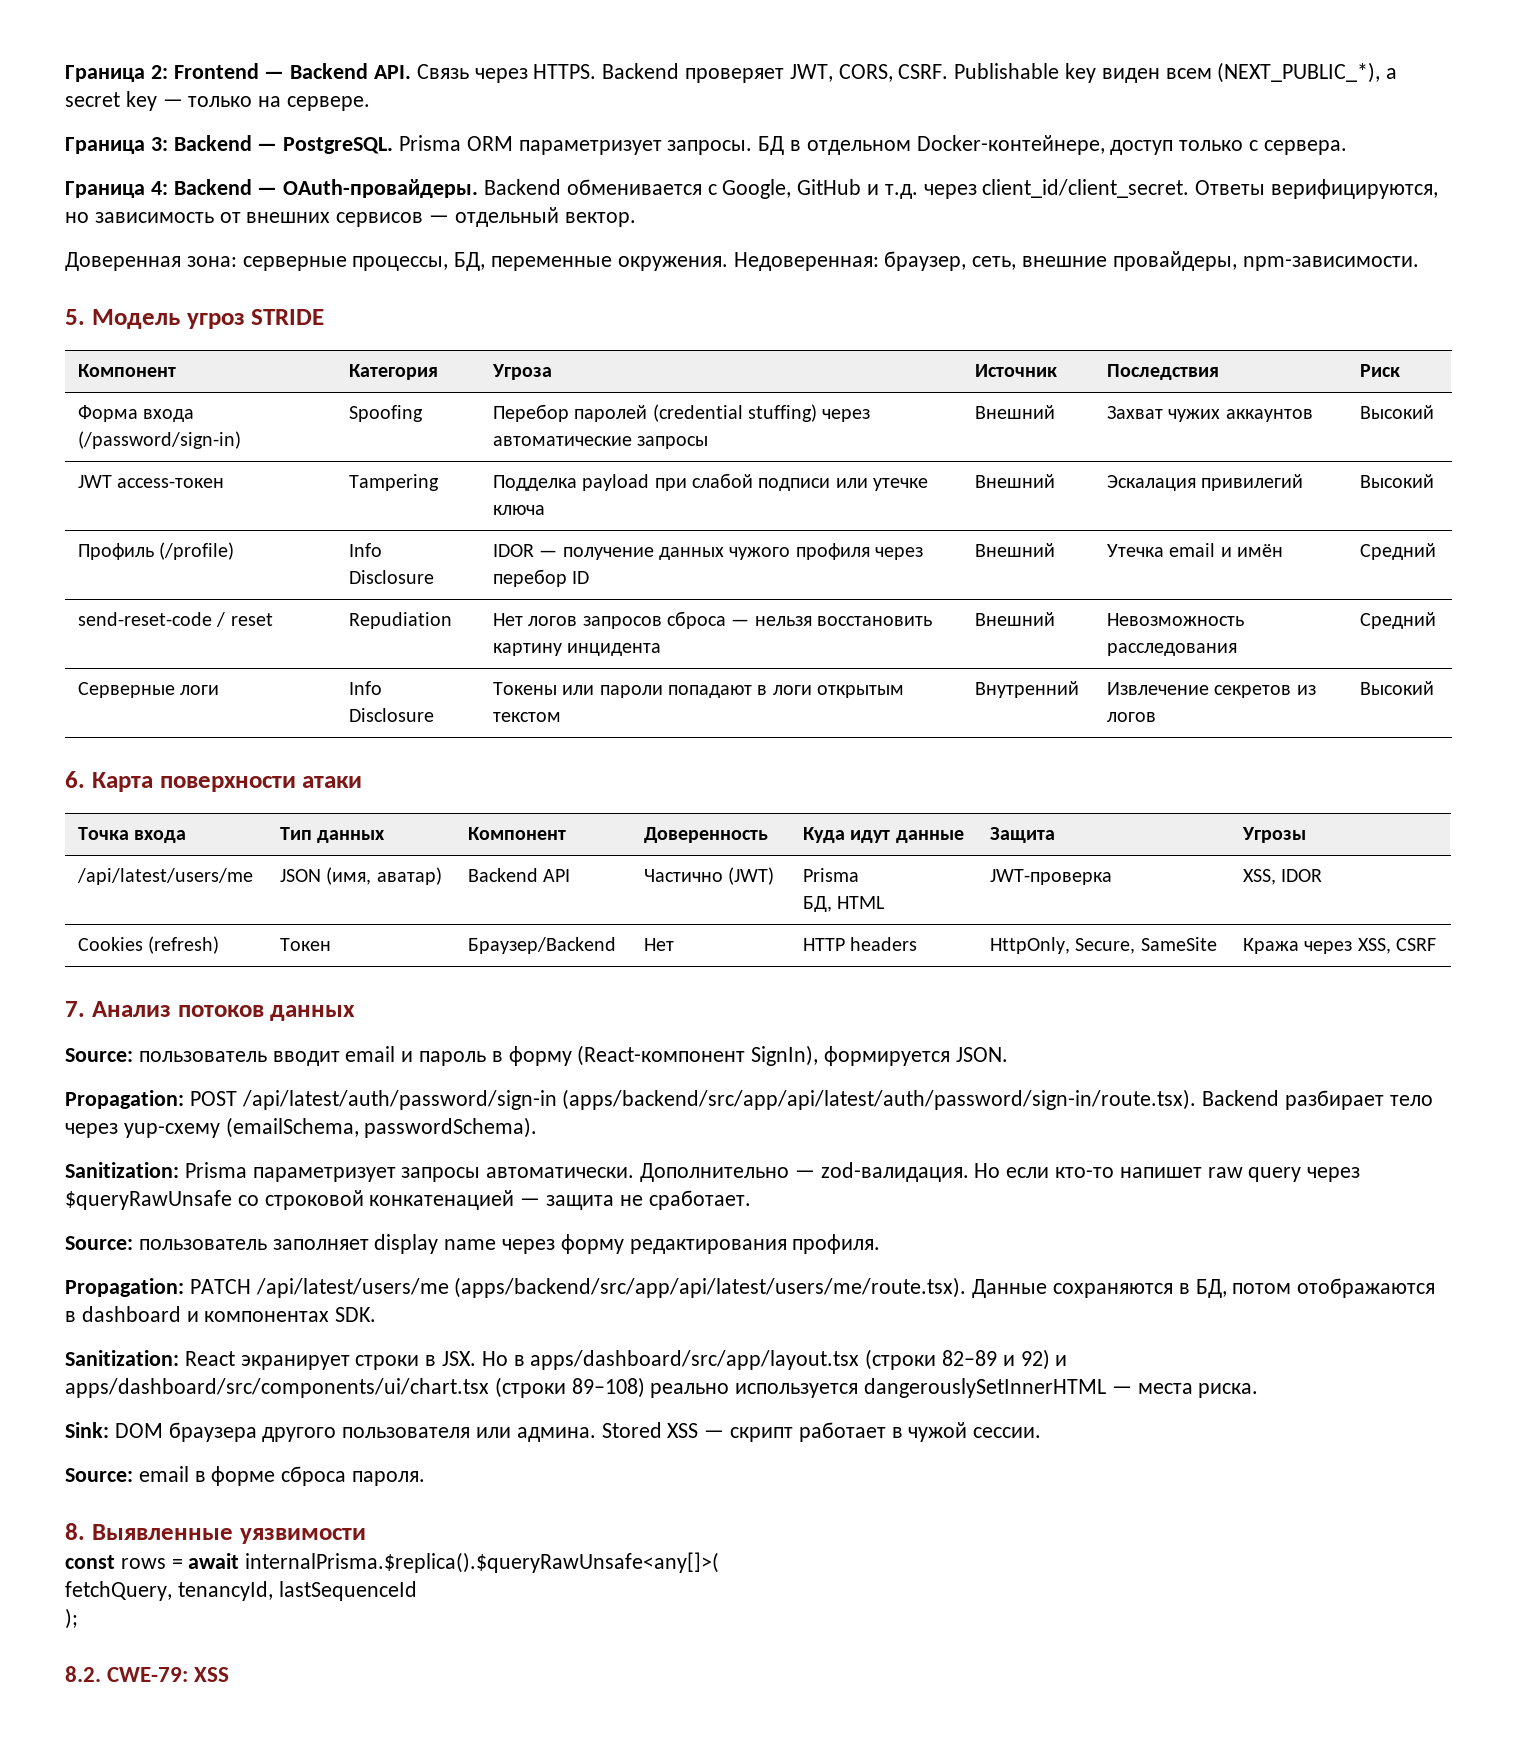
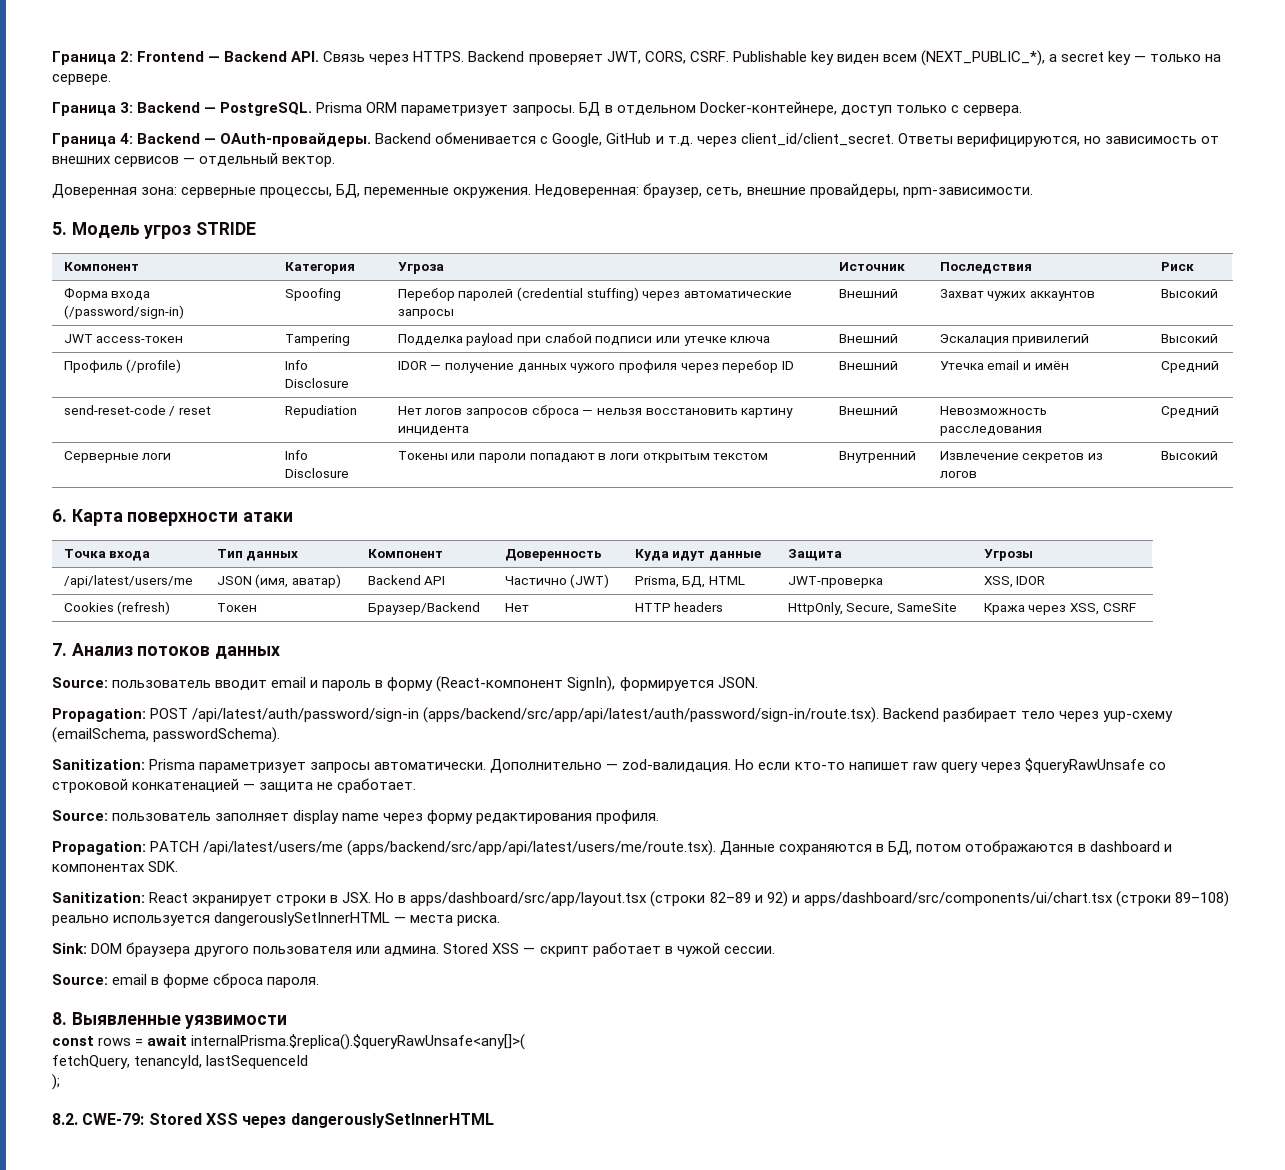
[803,868,860,882] Prisma // -> [634,576,679,588] Prisma,
[194,1667,230,1682] XSS -> [148,1113,494,1128] Stored XSS через dangerouslySetInnerHTML

